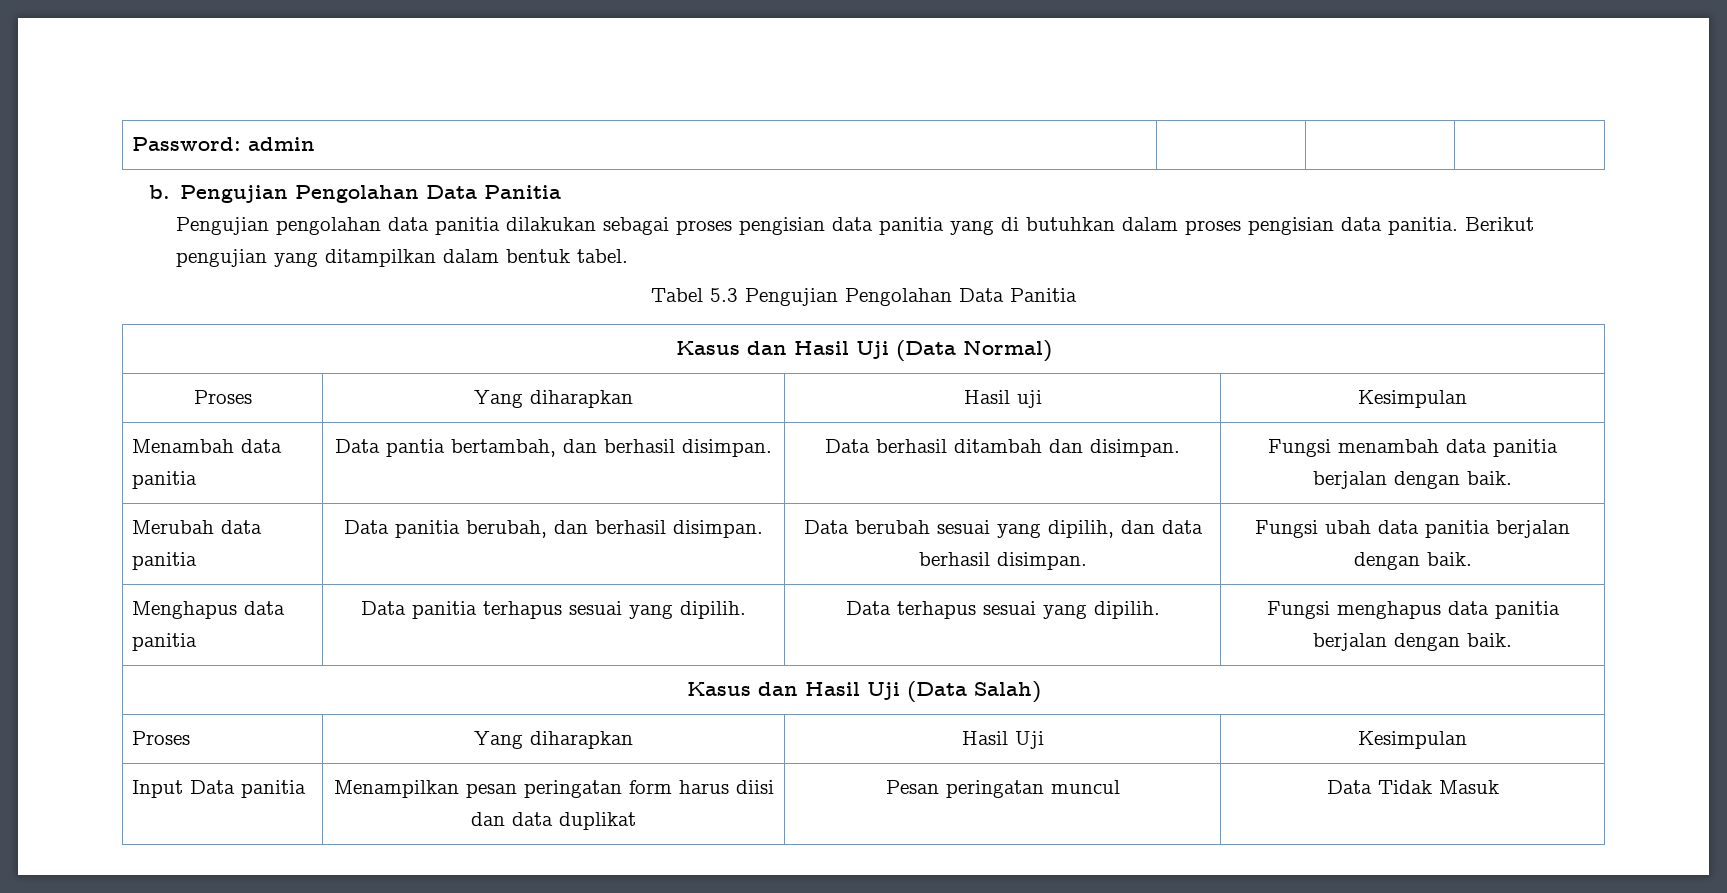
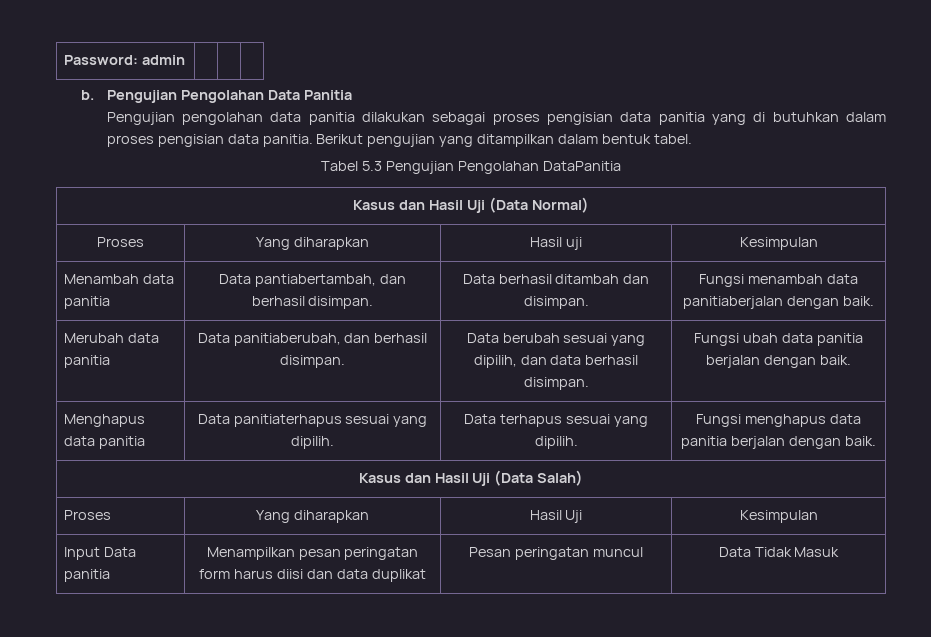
[959,288,1077,302] Data Panitia -> [542,161,621,171] DataPanitia
[386,439,556,457] pantia bertambah, -> [255,274,376,287] pantiabertambah,
[1493,439,1558,457] [1313,471,1387,489] panitia berjalan -> [683,296,784,309] panitiaberjalan
[395,520,547,538] panitia berubah, -> [233,333,341,346] panitiaberubah,
[412,601,562,619] panitia terhapus -> [233,414,342,427] panitiaterhapus

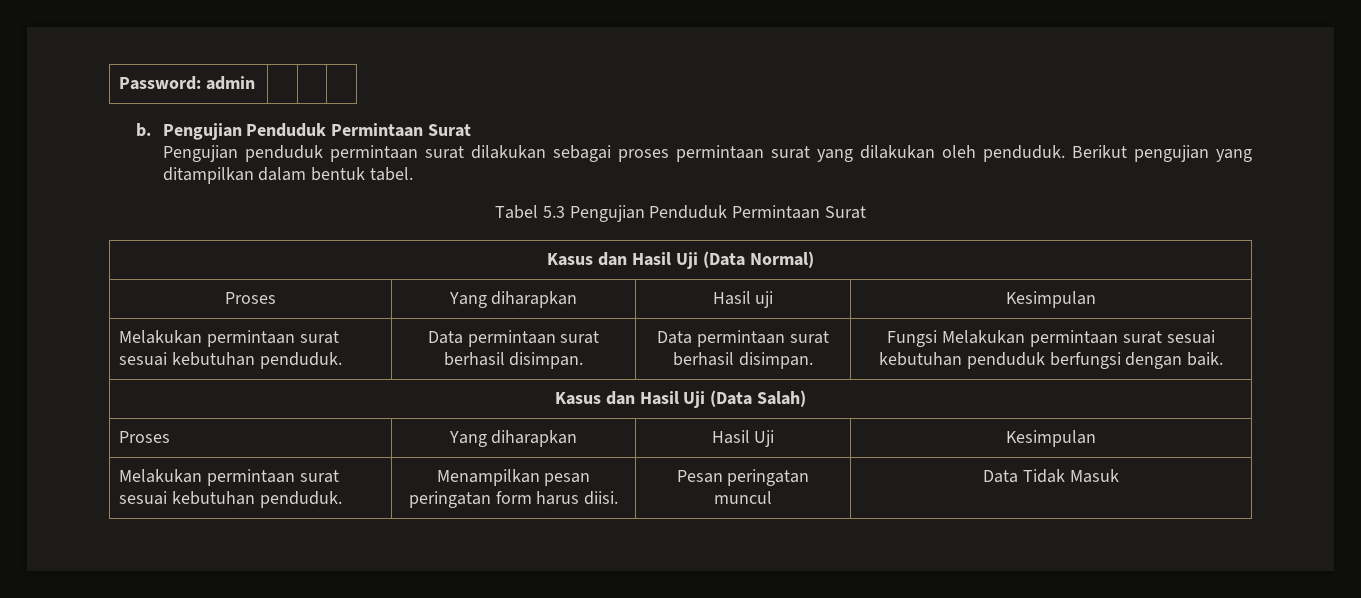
[180,90,352,103] [106,112,887,125] [106,134,313,147] Pengolahan Data Panitia // Pengujian pengolahan data panitia dilakukan sebagai proses pengisian data panitia yang di butuhkan dalam proses pengisian data panitia. -> [246,123,472,137] [162,145,1065,162] Penduduk Permintaan Surat // Pengujian penduduk permintaan surat dilakukan sebagai proses permintaan surat yang dilakukan oleh penduduk.
[457,161,621,174] Pengolahan DataPanitia -> [649,205,867,219] Penduduk Permintaan Surat
[63,274,174,284] [63,296,110,309] [219,274,406,287] [251,296,374,309] [462,274,650,284] [523,296,589,309] [699,274,858,287] [683,296,874,309] [63,333,159,343] [63,355,110,368] [197,333,428,346] [280,355,345,368] [466,333,646,346] [473,355,639,368] [523,377,589,390] [694,333,863,346] [706,355,851,368] [63,414,145,427] [63,436,145,449] [197,414,428,427] [291,436,334,449] [464,414,648,427] [534,436,578,449] [696,414,861,427] [681,436,786,449] Menambah data panitia | Data pantiabertambah, dan berhasil disimpan. | Data berhasil ditambah dan disimpan. | Fungsi menambah data panitiaberjalan dengan baik. // Merubah data panitia | Data panitiaberubah, dan berhasil disimpan. | Data berubah sesuai yang dipilih, dan data berhasil disimpan. | Fungsi ubah data panitia berjalan dengan baik. // Menghapus data panitia | Data panitiaterhapus sesuai yang dipilih. | Data terhapus sesuai yang dipilih. | Fungsi menghapus data panitia berjalan -> [119,330,339,347] [119,352,342,369] [427,330,600,347] [443,352,584,369] [657,330,829,347] [673,352,813,369] [887,330,1215,347] [878,352,1121,369] Melakukan permintaan surat sesuai kebutuhan penduduk. | Data permintaan surat berhasil disimpan. | Data permintaan surat berhasil disimpan. | Fungsi Melakukan permintaan surat sesuai kebutuhan penduduk berfungsi
[63,547,136,560] [63,569,110,582] Input Data panitia -> [119,469,339,486] [119,491,342,508] Melakukan permintaan surat sesuai kebutuhan penduduk.
[277,569,426,582] diisi dan data duplikat -> [584,491,619,505] diisi.

